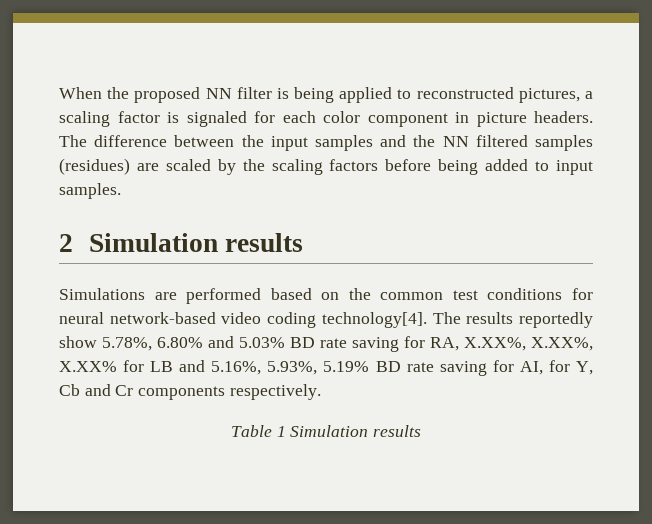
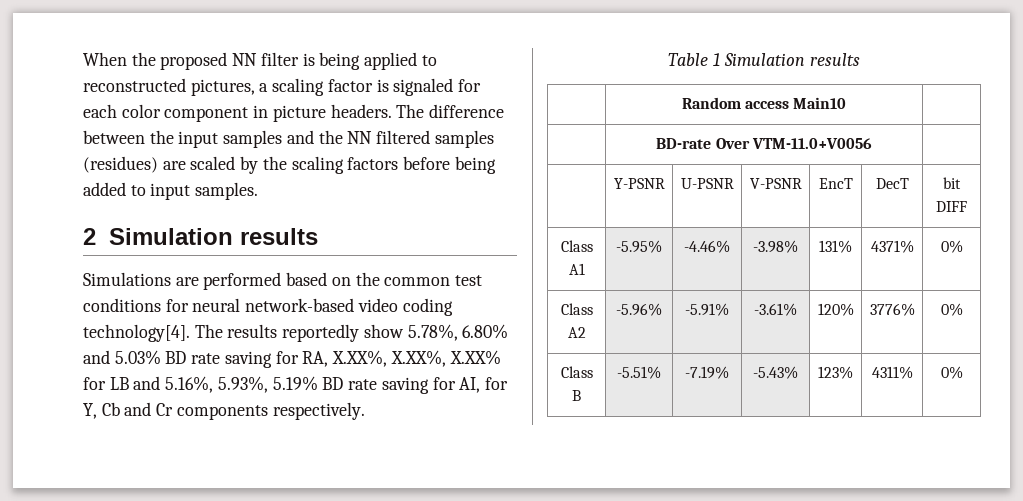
(422, 431) none -> [681,97,847,109] [656,138,872,149] [613,178,665,189] [680,178,734,189] [749,178,802,189] [818,178,853,189] [875,178,909,189] [943,177,961,189] [936,201,967,212] [560,240,593,252] [568,263,585,275] [616,240,662,253] [684,240,730,253] [753,240,798,253] [819,240,852,253] [870,240,914,253] [940,240,963,253] [560,303,593,315] [567,327,586,338] [616,303,662,316] [685,303,729,316] [754,303,797,316] [817,303,854,316] [869,303,915,316] [940,303,963,316] [560,366,593,378] [572,390,581,401] [617,366,661,379] [685,366,729,379] [753,366,798,379] [818,366,853,379] [871,366,913,379] [940,366,963,379] // | Random access Main10 | // | BD-rate Over VTM-11.0+V0056 | // | Y-PSNR | U-PSNR | V-PSNR | EncT | DecT | bit DIFF // Class A1 | -5.95% | -4.46% | -3.98% | 131% | 4371% | 0% // Class A2 | -5.96% | -5.91% | -3.61% | 120% | 3776% | 0% // Class B | -5.51% | -7.19% | -5.43% | 123% | 4311% | 0%

